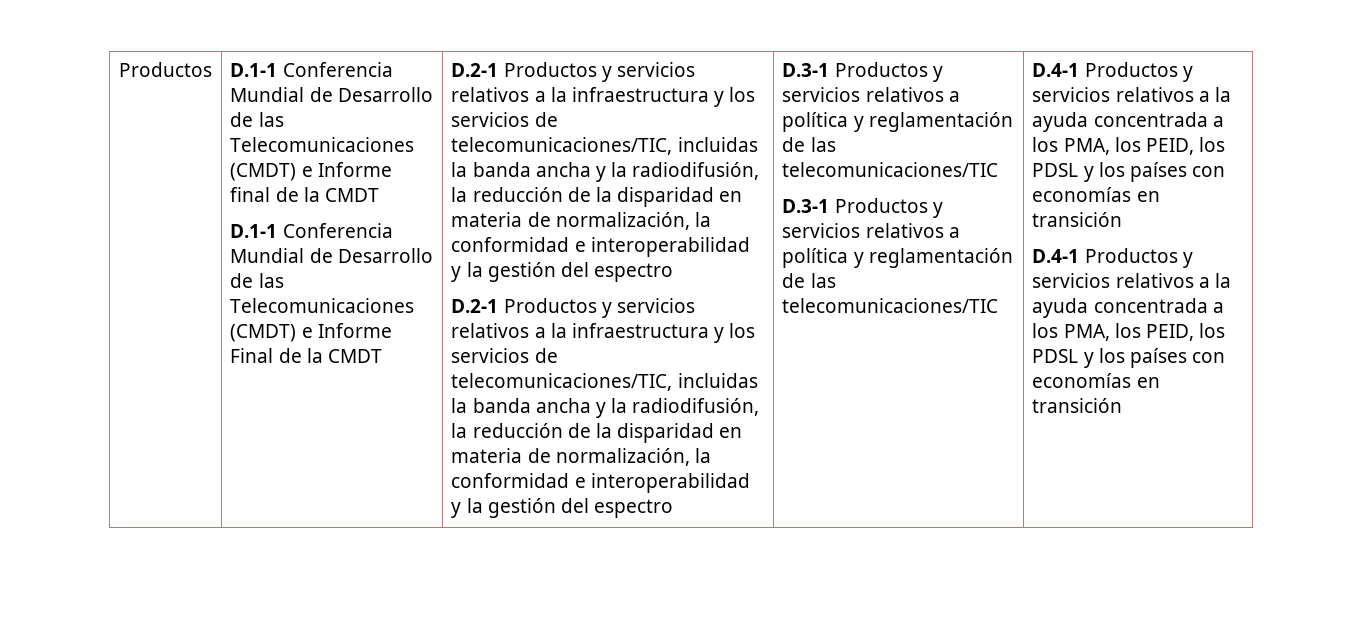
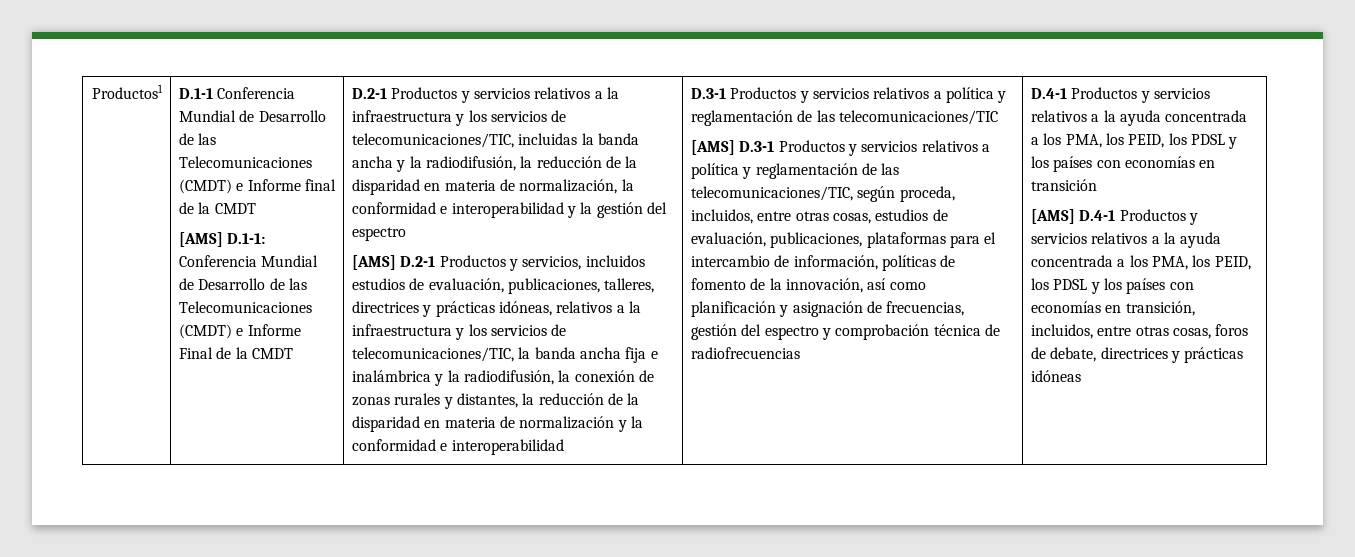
[119,62,212,77] Productos -> [91,84,163,99] Productos1
[230,224,278,238] D.1-1 -> [178,232,266,247] [AMS] D.1-1:
[451,298,695,318] [451,323,756,343] [451,348,558,363] [451,373,758,391] [451,398,760,418] [451,423,743,443] [451,448,711,466] [451,473,750,493] [451,498,673,518] D.2-1 Productos y servicios relativos a la infraestructura y los servicios de telecomunicaciones/TIC, incluidas la banda ancha y la radiodifusión, la reducción de la disparidad en materia de normalización, la conformidad e interoperabilidad y la gestión del espectro -> [351,255,645,271] [351,278,655,294] [351,301,641,317] [351,324,567,340] [351,347,658,363] [351,370,654,386] [351,393,640,409] [351,416,643,432] [351,439,564,455] [AMS] D.2-1 Productos y servicios, incluidos estudios de evaluación, publicaciones, talleres, directrices y prácticas idóneas, relativos a la infraestructura y los servicios de telecomunicaciones/TIC, la banda ancha fija e inalámbrica y la radiodifusión, la conexión de zonas rurales y distantes, la reducción de la disparidad en materia de normalización y la conformidad e interoperabilidad
(999, 169) none -> [690,140,735,155] [AMS]
[782,298,999,313] telecomunicaciones/TIC -> [690,186,955,202] [690,209,948,224] [690,232,997,248] [690,255,956,271] [690,278,926,293] [690,301,965,317] [690,324,1000,340] [690,347,800,359] telecomunicaciones/TIC, según proceda, incluidos, entre otras cosas, estudios de evaluación, publicaciones, plataformas para el intercambio de información, políticas de fomento de la innovación, así como planificación y asignación de frecuencias, gestión del espectro y comprobación técnica de radiofrecuencias
(1123, 219) none -> [1030,209,1075,224] [AMS]
[1032,398,1123,413] transición -> [1125,301,1195,316] [1030,324,1249,339] [1030,347,1244,363] [1030,370,1081,382] transición, incluidos, entre otras cosas, foros de debate, directrices y prácticas idóneas

